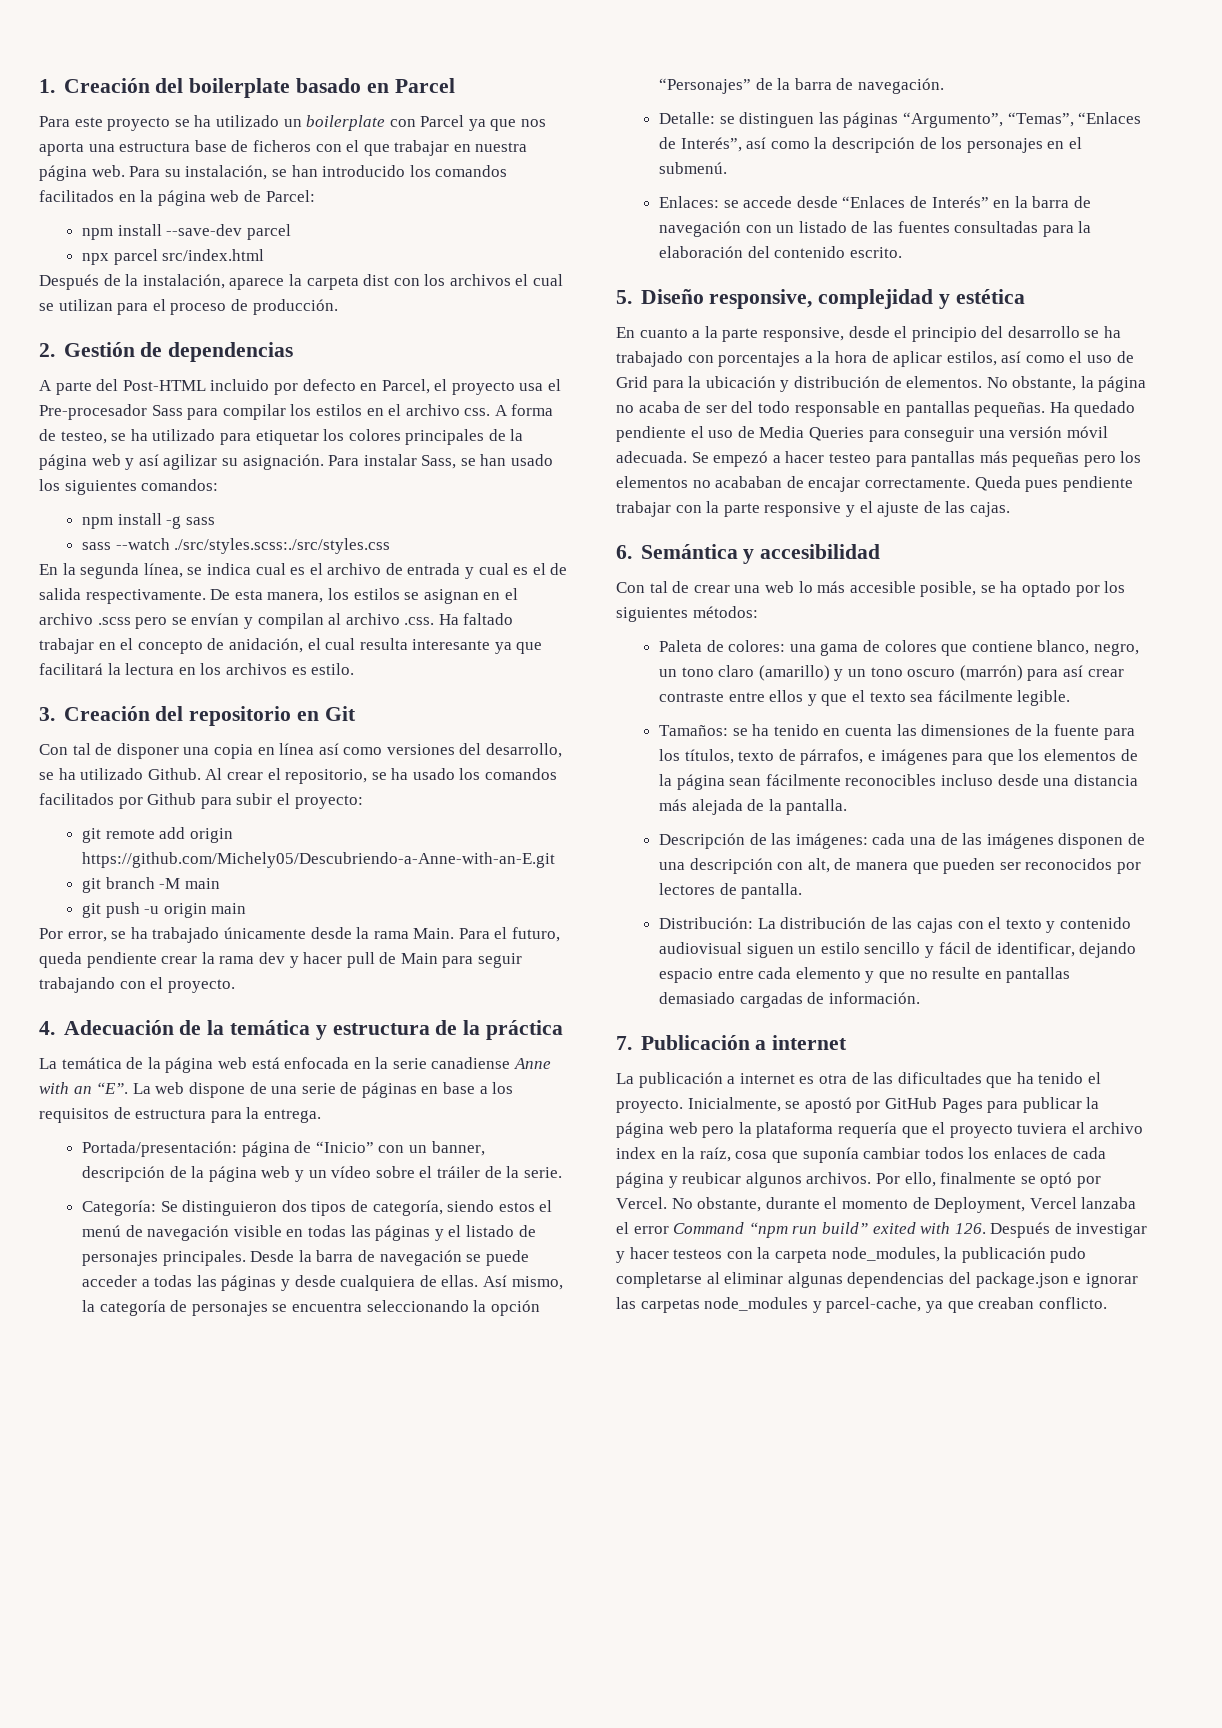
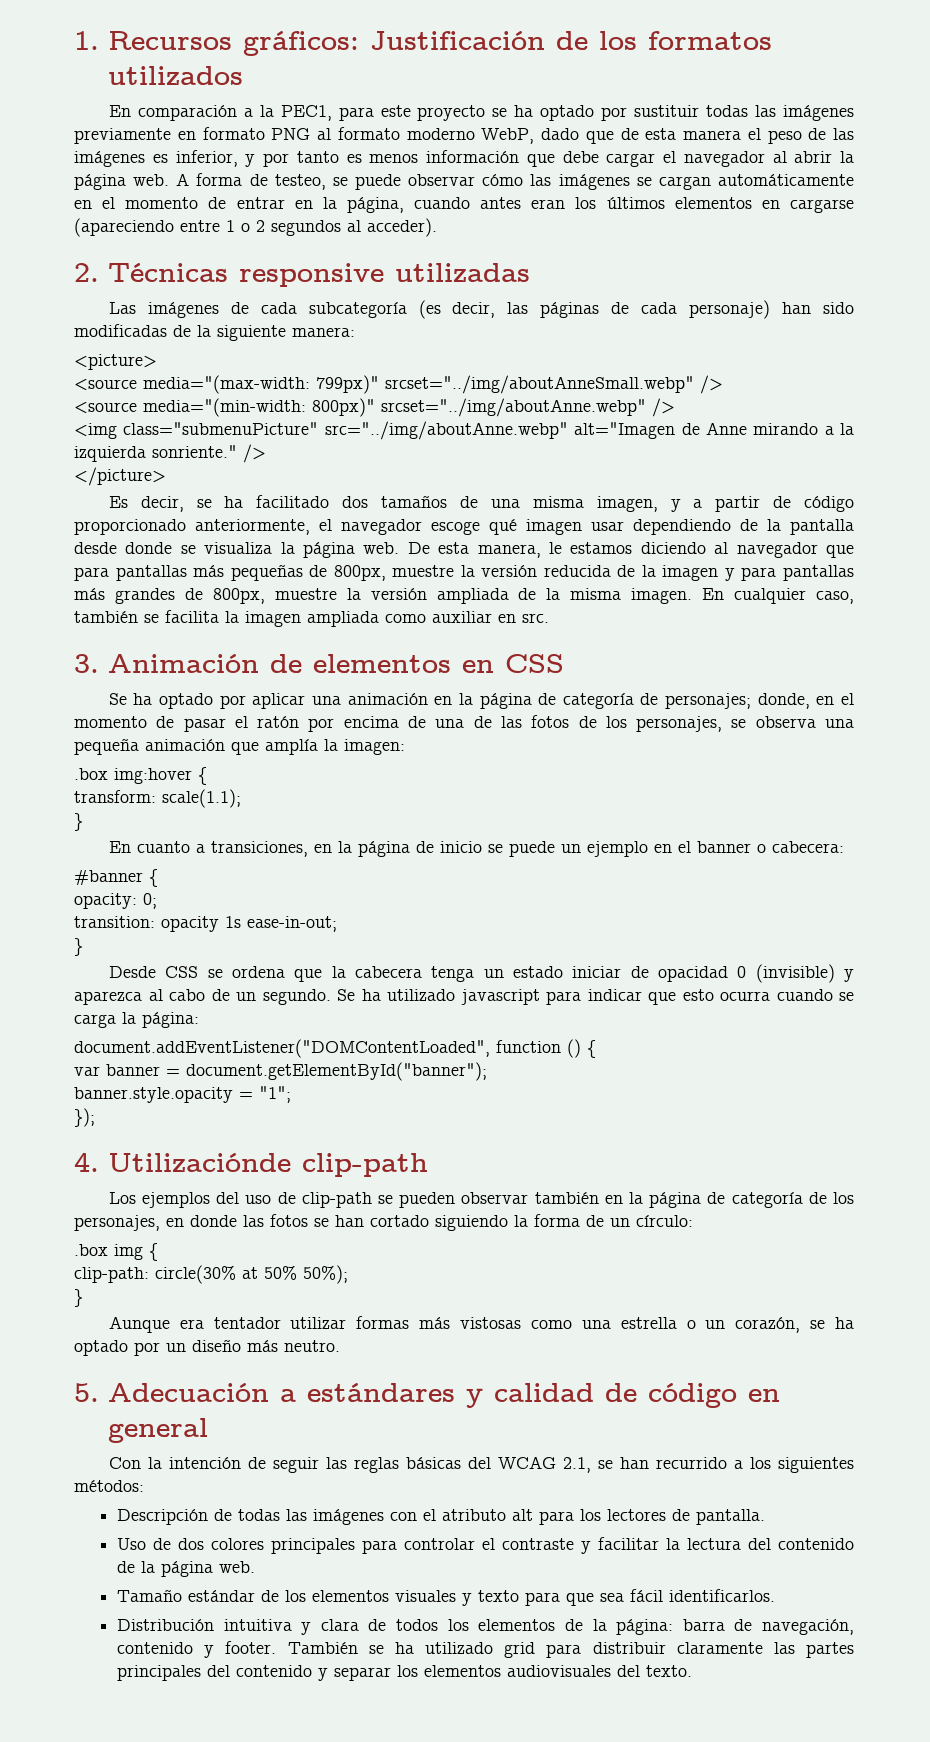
[63,78,455,98] [39,115,547,131] [39,140,528,156] [39,165,508,181] [39,190,315,206] [82,224,291,240] [82,249,265,265] [39,274,564,290] [39,299,338,315] [39,342,294,362] [39,379,562,395] [39,404,491,420] Creación del boilerplate basado en Parcel // Para este proyecto se ha utilizado un boilerplate con Parcel ya que nos aporta una estructura base de ficheros con el que trabajar en nuestra página web. Para su instalación, se han introducido los comandos facilitados en la página web de Parcel: // npm install --save-dev parcel // npx parcel src/index.html // Después de la instalación, aparece la carpeta dist con los archivos el cual se utilizan para el proceso de producción. // 2. Gestión de dependencias // A parte del Post-HTML incluido por defecto en Parcel, el proyecto usa el Pre-procesador Sass para compilar los estilos en el archivo css. -> [107,31,772,56] [107,66,243,85] [108,105,854,121] [74,127,854,144] [74,150,854,167] [74,174,170,190] Recursos gráficos: Justificación de los formatos utilizados // En comparación a la PEC1, para este proyecto se ha optado por sustituir todas las imágenes previamente en formato PNG al formato moderno WebP, dado que de esta manera el peso de las imágenes es inferior, y por tanto es menos información que debe cargar el navegador al abrir la página web.
[130,429,524,445] [39,454,554,470] [39,479,219,495] [82,513,215,529] [82,538,391,554] [39,563,568,579] [39,588,518,604] [39,613,514,629] [39,638,543,654] [39,663,355,675] [39,706,356,726] [39,743,563,759] [39,768,558,784] [39,793,363,809] [82,827,233,843] [82,852,556,868] [82,877,220,893] [82,902,247,918] [39,927,561,943] [39,952,523,968] [39,977,235,993] [39,1020,563,1040] [39,1057,552,1073] [39,1082,514,1098] [39,1107,321,1123] [82,1141,485,1157] [82,1166,562,1182] [82,1200,553,1216] [82,1225,536,1241] [82,1250,529,1266] [82,1275,563,1291] [82,1300,540,1316] [659,78,944,94] [659,112,1142,128] [659,137,1082,153] [659,162,728,174] [659,196,1091,208] [659,221,1092,237] [659,246,902,258] [616,289,1025,309] [616,326,1122,342] [616,351,1134,367] [616,376,1147,392] [616,401,1136,417] [616,426,1108,442] [616,451,1142,467] [616,476,1133,492] [616,501,1010,517] [616,544,881,564] [616,581,1126,597] [616,606,758,622] [659,640,1139,656] [659,665,1124,681] [659,690,1071,706] [659,724,1135,740] [659,749,1138,765] [659,774,1138,790] [659,799,848,815] [659,833,1145,849] [659,858,1141,874] [659,883,803,899] [659,917,1131,933] [659,942,1137,958] [659,967,1071,983] [659,992,920,1008] [616,1035,848,1050] [616,1072,1102,1088] [616,1097,1100,1113] [616,1122,1144,1138] [616,1147,1107,1163] [616,1172,1101,1188] [616,1197,1137,1213] [616,1222,1148,1238] [616,1247,1087,1263] [616,1272,1138,1288] [616,1297,1107,1313] ha utilizado para etiquetar los colores principales de la página web y así agilizar su asignación. Para instalar Sass, se han usado los siguientes comandos: // npm install -g sass // sass --watch ./src/styles.scss:./src/styles.css // En la segunda línea, se indica cual es el archivo de entrada y cual es el de salida respectivamente. De esta manera, los estilos se asignan en el archivo .scss pero se envían y compilan al archivo .css. Ha faltado trabajar en el concepto de anidación, el cual resulta interesante ya que facilitará la lectura en los archivos es estilo. // 3. Creación del repositorio en Git // Con tal de disponer una copia en línea así como versiones del desarrollo, se ha utilizado Github. Al crear el repositorio, se ha usado los comandos facilitados por Github para subir el proyecto: // git remote add origin https://github.com/Michely05/Descubriendo-a-Anne-with-an-E.git // git branch -M main // git push -u origin main // Por error, se ha trabajado únicamente desde la rama Main. Para el futuro, queda pendiente crear la rama dev y hacer pull de Main para seguir trabajando con el proyecto. // 4. Adecuación de la temática y estructura de la práctica // La temática de la página web está enfocada en la serie canadiense Anne with an “E”. La web dispone de una serie de páginas en base a los requisitos de estructura para la entrega. // Portada/presentación: página de “Inicio” con un banner, descripción de la página web y un vídeo sobre el tráiler de la serie. // Categoría: Se distinguieron dos tipos de categoría, siendo estos el menú de navegación visible en todas las páginas y el listado de personajes principales. Desde la barra de navegación se puede acceder a todas las páginas y desde cualquiera de ellas. Así mismo, la categoría de personajes se encuentra seleccionando la opción “Personajes” de la barra de navegación. // Detalle: se distinguen las páginas “Argumento”, “Temas”, “Enlaces de Interés”, así como la descripción de los personajes en el submenú. // Enlaces: se accede desde “Enlaces de Interés” en la barra de navegación con un listado de las fuentes consultadas para la elaboración del contenido escrito. // 5. Diseño responsive, complejidad y estética // En cuanto a la parte responsive, desde el principio del desarrollo se ha trabajado con porcentajes a la hora de aplicar estilos, así como el uso de Grid para la ubicación y distribución de elementos. No obstante, la página no acaba de ser del todo responsable en pantallas pequeñas. Ha quedado pendiente el uso de Media Queries para conseguir una versión móvil adecuada. Se empezó a hacer testeo para pantallas más pequeñas pero los elementos no acababan de encajar correctamente. Queda pues pendiente trabajar con la parte responsive y el ajuste de las cajas. // 6. Semántica y accesibilidad // Con tal de crear una web lo más accesible posible, se ha optado por los siguientes métodos: // Paleta de colores: una gama de colores que contiene blanco, negro, un tono claro (amarillo) y un tono oscuro (marrón) para así crear contraste entre ellos y que el texto sea fácilmente legible. // Tamaños: se ha tenido en cuenta las dimensiones de la fuente para los títulos, texto de párrafos, e imágenes para que los elementos de la página sean fácilmente reconocibles incluso desde una distancia más alejada de la pantalla. // Descripción de las imágenes: cada una de las imágenes disponen de una descripción con alt, de manera que pueden ser reconocidos por lectores de pantalla. // Distribución: La distribución de las cajas con el texto y contenido audiovisual siguen un estilo sencillo y fácil de identificar, dejando espacio entre cada elemento y que no resulte en pantallas demasiado cargadas de información. // 7. Publicación a internet // La publicación a internet es otra de las dificultades que ha tenido el proyecto. Inicialmente, se apostó por GitHub Pages para publicar la página web pero la plataforma requería que el proyecto tuviera el archivo index en la raíz, cosa que suponía cambiar todos los enlaces de cada página y reubicar algunos archivos. Por ello, finalmente se optó por Vercel. No obstante, durante el momento de Deployment, Vercel lanzaba el error Command “npm run build” exited with 126. Después de investigar y hacer testeos con la carpeta node_modules, la publicación pudo completarse al eliminar algunas dependencias del package.json e ignorar las carpetas node_modules y parcel-cache, ya que creaban conflicto. -> [355,174,854,190] [74,197,854,213] [74,218,437,237] [74,263,530,287] [108,300,855,319] [74,324,355,341] [74,354,157,370] [74,375,723,394] [74,398,675,417] [74,421,854,440] [74,444,266,463] [74,467,166,486] [108,495,855,512] [74,519,854,535] [74,542,854,558] [74,564,854,581] [74,588,855,604] [74,610,549,627] [74,654,564,673] [108,693,854,709] [74,715,854,732] [74,738,405,755] [74,767,207,785] [74,789,241,808] [74,813,83,831] [108,841,844,857] [74,869,158,887] [74,893,157,909] [74,916,337,932] [74,938,83,956] [108,964,855,983] [74,989,854,1005] [74,1012,199,1028] [74,1039,596,1058] [74,1062,487,1081] [74,1086,291,1103] [74,1108,95,1127] [74,1152,428,1177] [108,1192,854,1208] [74,1214,693,1231] [74,1243,158,1261] [74,1265,348,1284] [74,1289,83,1307] [108,1316,855,1333] [74,1339,340,1356] [74,1383,780,1408] [107,1418,208,1443] [108,1456,854,1473] [74,1480,144,1492] [117,1509,766,1525] [117,1537,854,1554] [117,1561,256,1577] [117,1589,776,1606] [117,1619,854,1635] [117,1641,855,1658] [117,1665,693,1681] puede observar cómo las imágenes se cargan automáticamente en el momento de entrar en la página, cuando antes eran los últimos elementos en cargarse (apareciendo entre 1 o 2 segundos al acceder). // 2. Técnicas responsive utilizadas // Las imágenes de cada subcategoría (es decir, las páginas de cada personaje) han sido modificadas de la siguiente manera: // <picture> // <source media="(max-width: 799px)" srcset="../img/aboutAnneSmall.webp" /> // <source media="(min-width: 800px)" srcset="../img/aboutAnne.webp" /> // <img class="submenuPicture" src="../img/aboutAnne.webp" alt="Imagen de Anne mirando a la izquierda sonriente." /> // </picture> // Es decir, se ha facilitado dos tamaños de una misma imagen, y a partir de código proporcionado anteriormente, el navegador escoge qué imagen usar dependiendo de la pantalla desde donde se visualiza la página web. De esta manera, le estamos diciendo al navegador que para pantallas más pequeñas de 800px, muestre la versión reducida de la imagen y para pantallas más grandes de 800px, muestre la versión ampliada de la misma imagen. En cualquier caso, también se facilita la imagen ampliada como auxiliar en src. // 3. Animación de elementos en CSS // Se ha optado por aplicar una animación en la página de categoría de personajes; donde, en el momento de pasar el ratón por encima de una de las fotos de los personajes, se observa una pequeña animación que amplía la imagen: // .box img:hover { // transform: scale(1.1); // } // En cuanto a transiciones, en la página de inicio se puede un ejemplo en el banner o cabecera: // #banner { // opacity: 0; // transition: opacity 1s ease-in-out; // } // Desde CSS se ordena que la cabecera tenga un estado iniciar de opacidad 0 (invisible) y aparezca al cabo de un segundo. Se ha utilizado javascript para indicar que esto ocurra cuando se carga la página: // document.addEventListener("DOMContentLoaded", function () { // var banner = document.getElementById("banner"); // banner.style.opacity = "1"; // }); // 4. Utilizaciónde clip-path // Los ejemplos del uso de clip-path se pueden observar también en la página de categoría de los personajes, en donde las fotos se han cortado siguiendo la forma de un círculo: // .box img { // clip-path: circle(30% at 50% 50%); // } // Aunque era tentador utilizar formas más vistosas como una estrella o un corazón, se ha optado por un diseño más neutro. // 5. Adecuación a estándares y calidad de código en general // Con la intención de seguir las reglas básicas del WCAG 2.1, se han recurrido a los siguientes métodos: // Descripción de todas las imágenes con el atributo alt para los lectores de pantalla. // Uso de dos colores principales para controlar el contraste y facilitar la lectura del contenido de la página web. // Tamaño estándar de los elementos visuales y texto para que sea fácil identificarlos. // Distribución intuitiva y clara de todos los elementos de la página: barra de navegación, contenido y footer. También se ha utilizado grid para distribuir claramente las partes principales del contenido y separar los elementos audiovisuales del texto.

